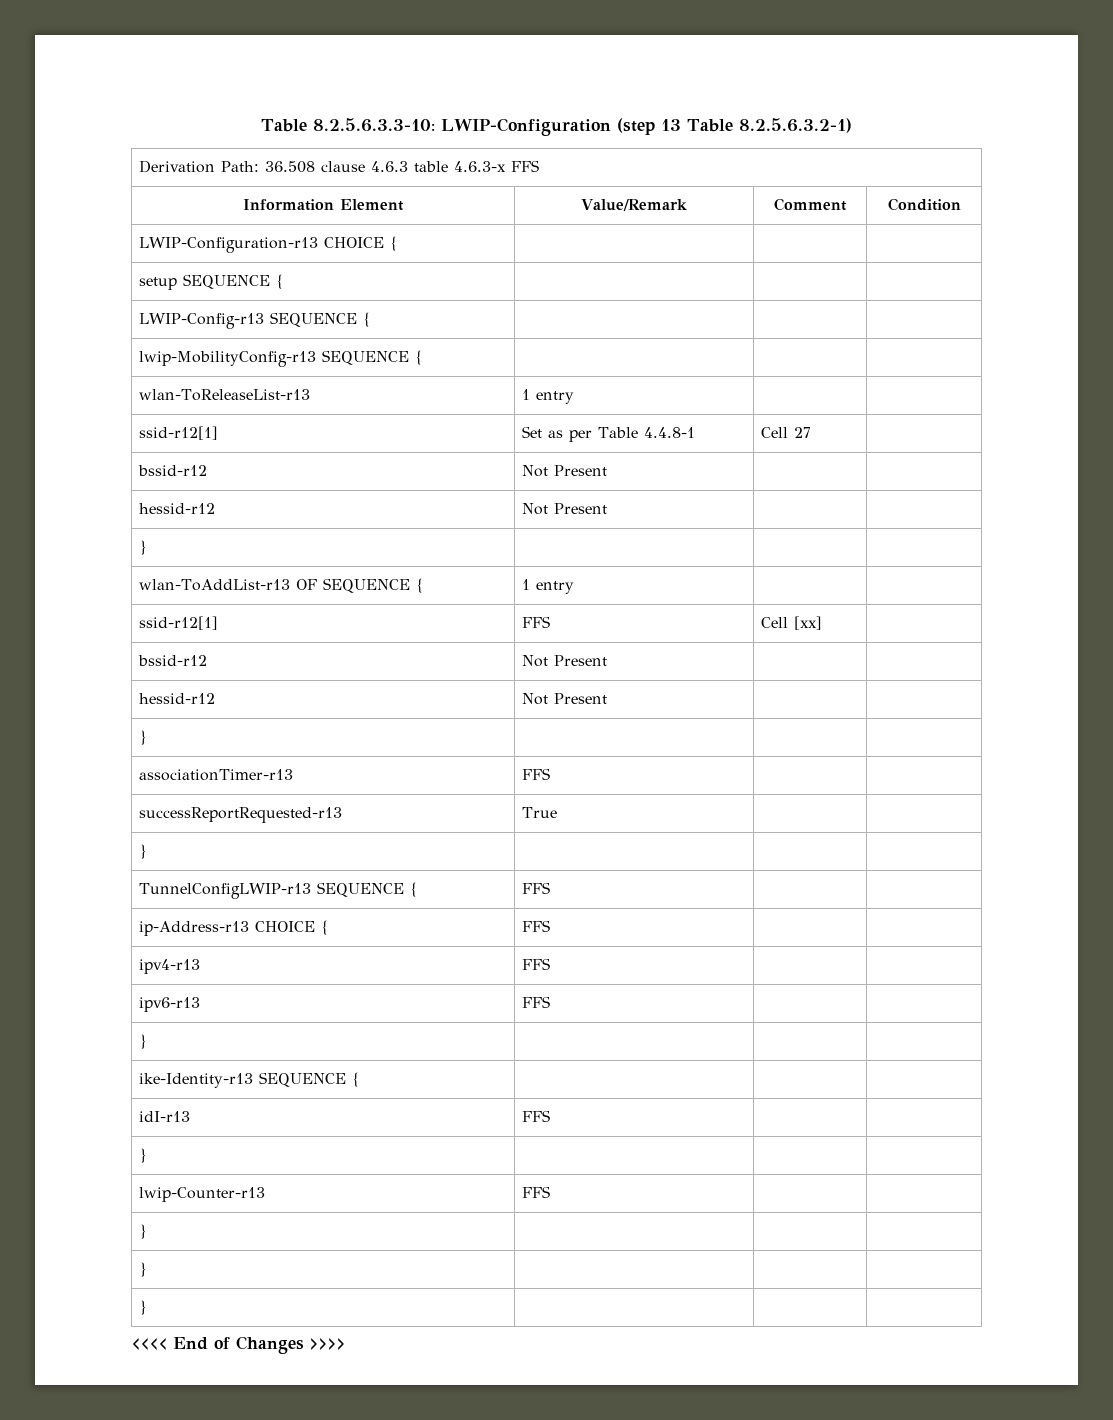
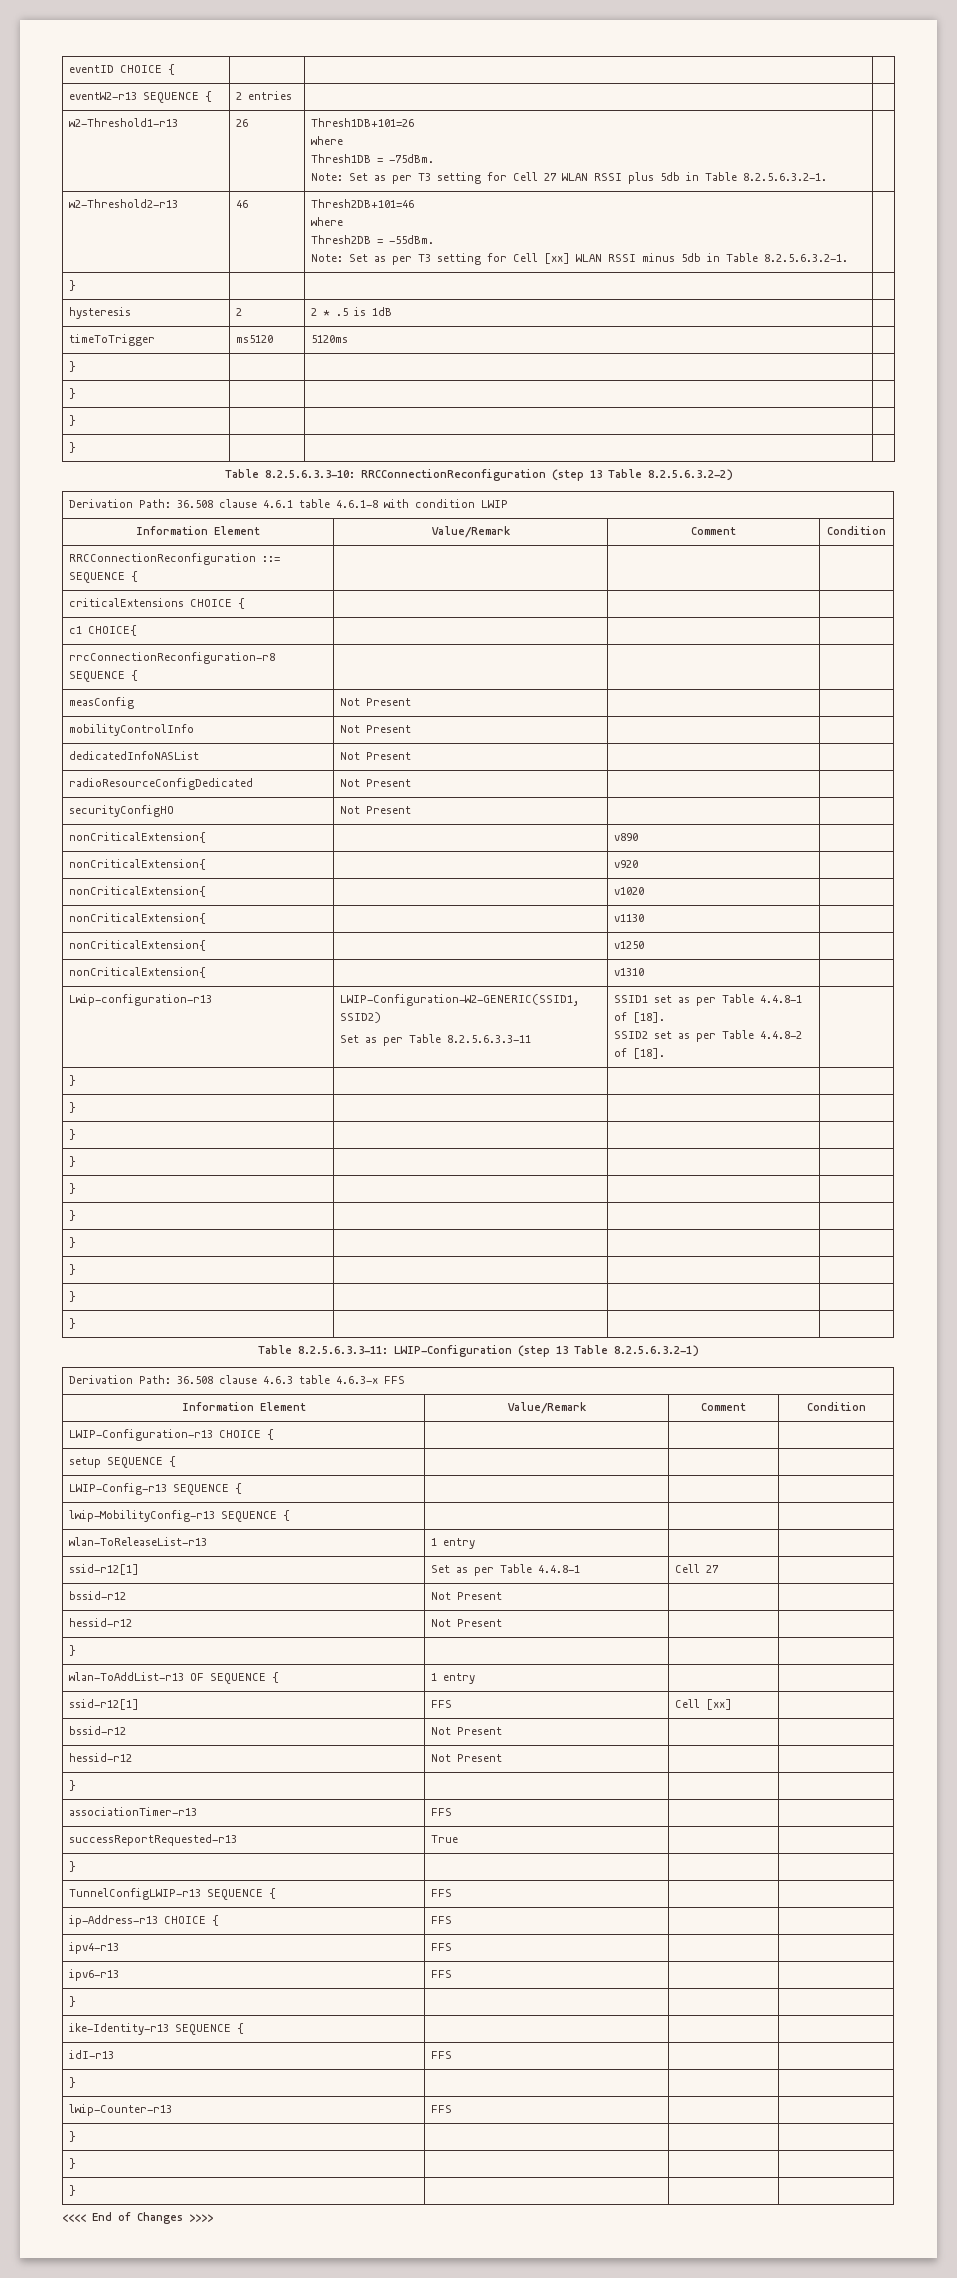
[261,118,436,132] Table 8.2.5.6.3.3-10: -> [69,64,176,75] [69,91,213,103] [236,91,293,100] [69,118,179,127] [236,119,249,127] [311,118,415,127] [311,136,344,145] [311,154,435,163] [311,172,828,184] [69,199,179,208] [236,200,249,208] [311,199,415,208] [311,217,344,226] [311,235,435,244] [311,253,849,265] [69,280,77,291] [69,307,132,319] [236,308,243,316] [311,307,393,316] [69,334,156,346] [236,335,274,343] [311,335,349,343] [69,361,77,372] [69,388,77,399] [69,415,77,426] [69,442,77,453] [224,469,733,481] [69,499,509,508] [136,526,260,535] [431,526,510,538] [691,527,736,535] [827,526,886,535] [69,553,281,565] [69,571,139,583] [69,598,246,609] [69,625,138,636] [69,652,276,664] [69,670,139,682] [69,697,135,709] [340,698,412,706] [69,724,195,736] [340,725,412,733] [69,751,200,760] [340,752,412,760] [69,778,254,790] [340,779,412,787] [69,805,175,817] [340,806,412,814] [69,832,207,843] [614,833,639,841] [69,859,207,870] [614,860,639,868] [69,886,207,897] [614,887,645,895] [69,913,207,924] [614,914,645,922] [69,940,207,951] [614,941,645,949] [69,967,207,978] [614,968,645,976] [69,994,213,1006] [340,994,580,1006] [340,1012,382,1023] [340,1034,532,1046] [614,994,803,1006] [614,1012,666,1023] [614,1030,803,1042] [614,1048,666,1059] [69,1075,77,1086] [69,1102,77,1113] [69,1129,77,1140] [69,1156,77,1167] [69,1183,77,1194] [69,1210,77,1221] [69,1237,77,1248] [69,1264,77,1275] [69,1291,77,1302] [69,1318,77,1329] [258,1345,388,1354] eventID CHOICE { | | | // eventW2-r13 SEQUENCE { | 2 entries | | // w2-Threshold1-r13 | 26 | Thresh1DB+101=26 // where // Thresh1DB = -75dBm. // Note: Set as per T3 setting for Cell 27 WLAN RSSI plus 5db in Table 8.2.5.6.3.2-1. | // w2-Threshold2-r13 | 46 | Thresh2DB+101=46 // where // Thresh2DB = -55dBm. // Note: Set as per T3 setting for Cell [xx] WLAN RSSI minus 5db in Table 8.2.5.6.3.2-1. | // } | | | // hysteresis | 2 | 2 * .5 is 1dB | // timeToTrigger | ms5120 | 5120ms | // } | | | // } | | | // } | | | // } | | | // Table 8.2.5.6.3.3-10: RRCConnectionReconfiguration (step 13 Table 8.2.5.6.3.2-2) // Derivation Path: 36.508 clause 4.6.1 table 4.6.1-8 with condition LWIP // Information Element | Value/Remark | Comment | Condition // RRCConnectionReconfiguration ::= SEQUENCE { | | | // criticalExtensions CHOICE { | | | // c1 CHOICE{ | | | // rrcConnectionReconfiguration-r8 SEQUENCE { | | | // measConfig | Not Present | | // mobilityControlInfo | Not Present | | // dedicatedInfoNASList | Not Present | | // radioResourceConfigDedicated | Not Present | | // securityConfigHO | Not Present | | // nonCriticalExtension{ | | v890 | // nonCriticalExtension{ | | v920 | // nonCriticalExtension{ | | v1020 | // nonCriticalExtension{ | | v1130 | // nonCriticalExtension{ | | v1250 | // nonCriticalExtension{ | | v1310 | // Lwip-configuration-r13 | LWIP-Configuration-W2-GENERIC(SSID1, SSID2) // Set as per Table 8.2.5.6.3.3-11 | SSID1 set as per Table 4.4.8-1 of [18]. // SSID2 set as per Table 4.4.8-2 of [18]. | // } | | | // } | | | // } | | | // } | | | // } | | | // } | | | // } | | | // } | | | // } | | | // } | | | // Table 8.2.5.6.3.3-11:

